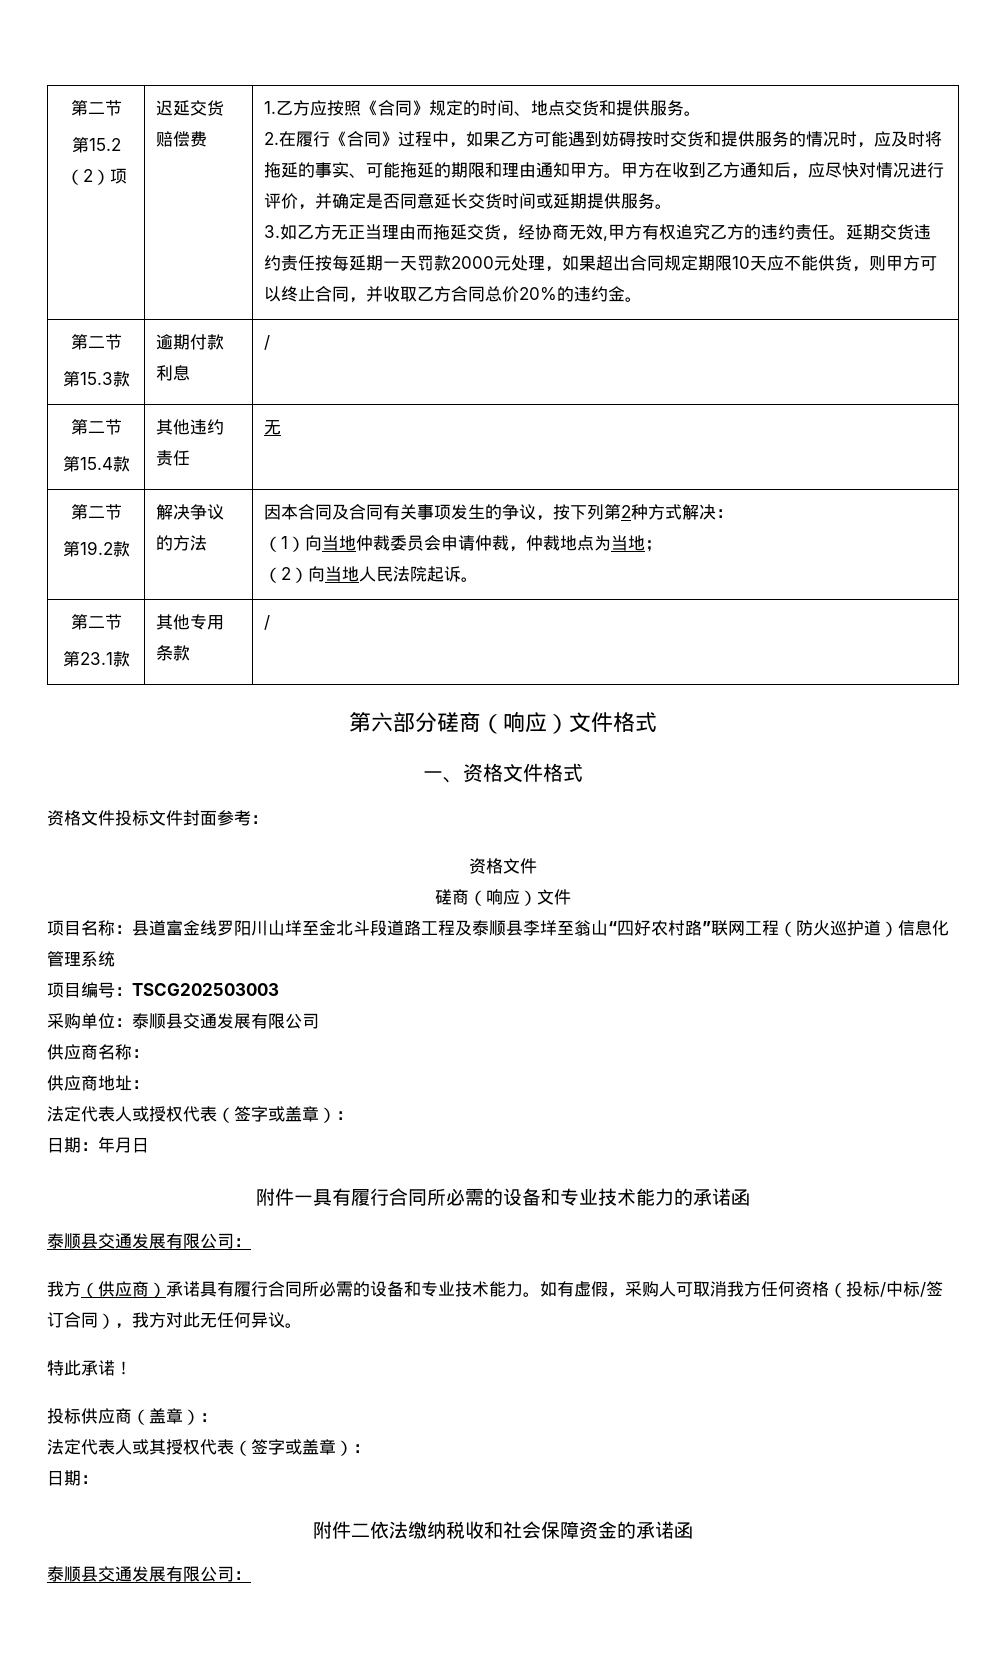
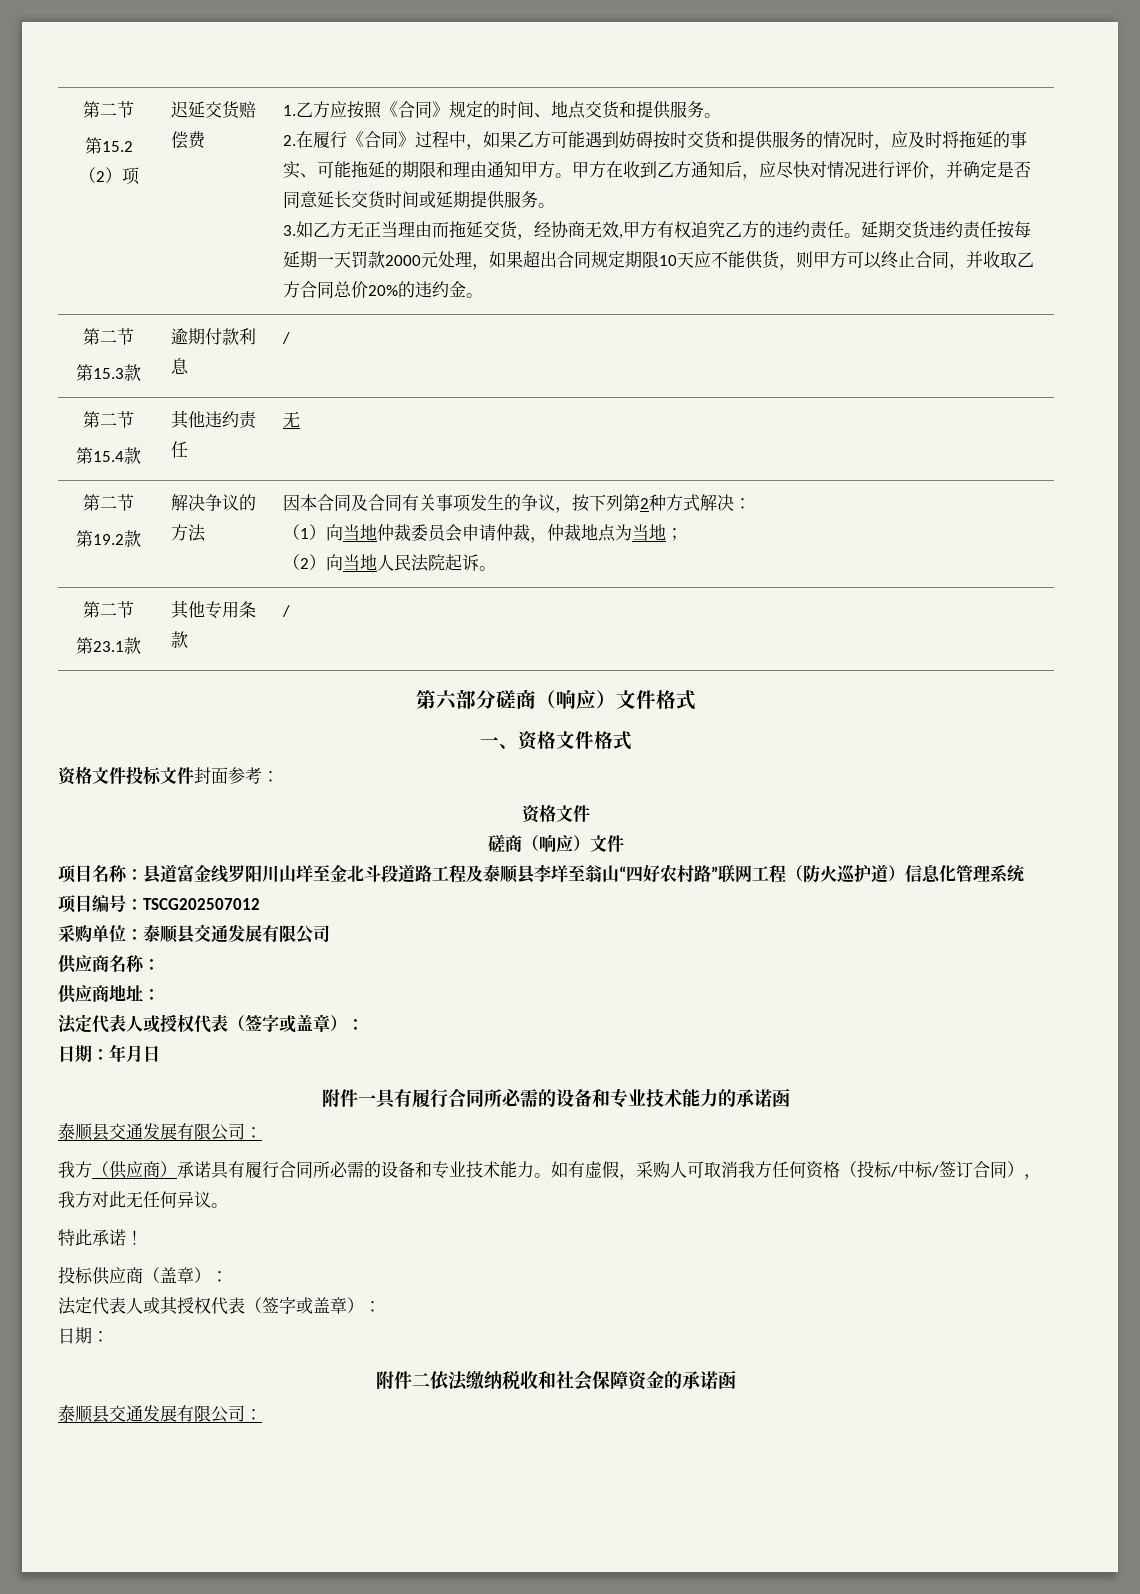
[132,983,279,996] TSCG202503003 -> [143,898,260,910] TSCG202507012

